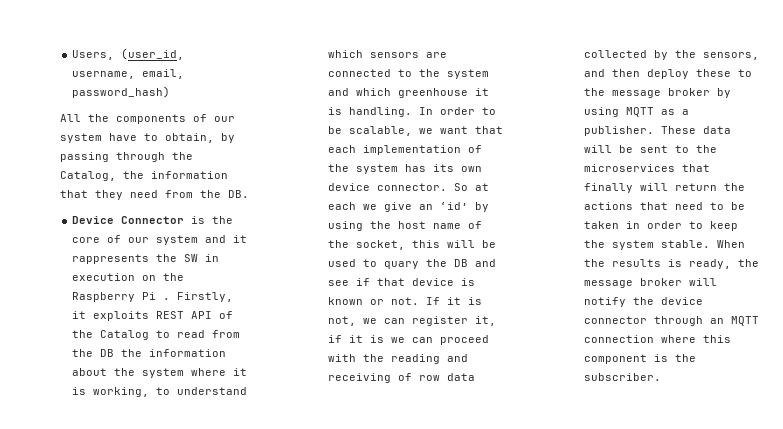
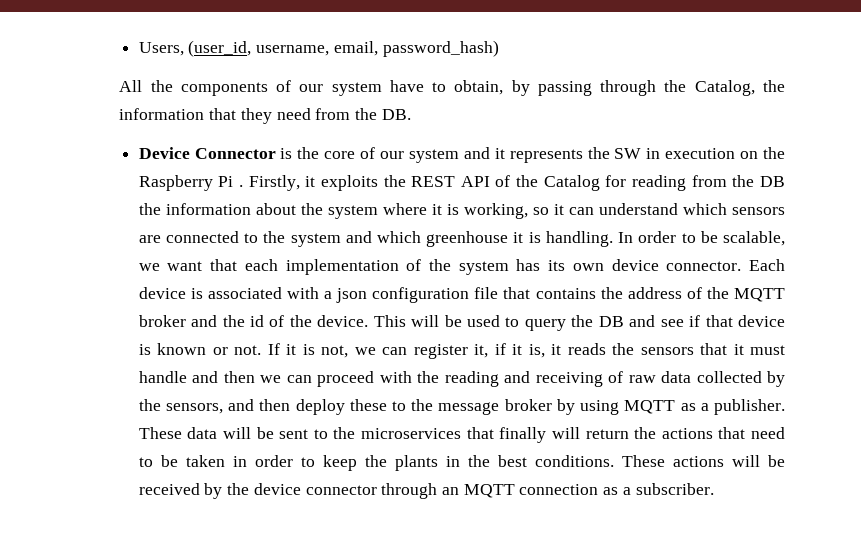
[72,254,150,264] rappresents -> [509,149,583,163] represents
(150, 316) none -> [383,175,406,187] the
[156,330,206,338] to read -> [605,175,687,191] for reading
[156,387,171,395] to -> [532,204,594,215] so it can
[454,183,490,191] [328,202,490,212] [328,221,483,231] [328,240,441,250] So at each we give an ‘id’ by using the host name of the socket, this -> [749,259,786,271] [138,287,786,303] [138,315,406,327] Each device is associated with a json configuration file that contains the address of the MQTT broker and the id of the device. This
[384,261,420,269] quary -> [524,319,566,331] query
[370,335,385,343] is -> [528,343,786,358] [138,371,255,383] is, it reads the sensors that it must handle and then
[419,375,441,381] row -> [628,375,656,383] raw
[612,240,746,250] [584,259,760,269] [584,278,718,288] [584,297,627,307] system stable. When the results is ready, the message broker will notify -> [394,455,785,471] [138,483,223,499] plants in the best conditions. These actions will be received by
[661,335,732,343] [584,354,697,364] where this component is the -> [603,487,631,495] as a

